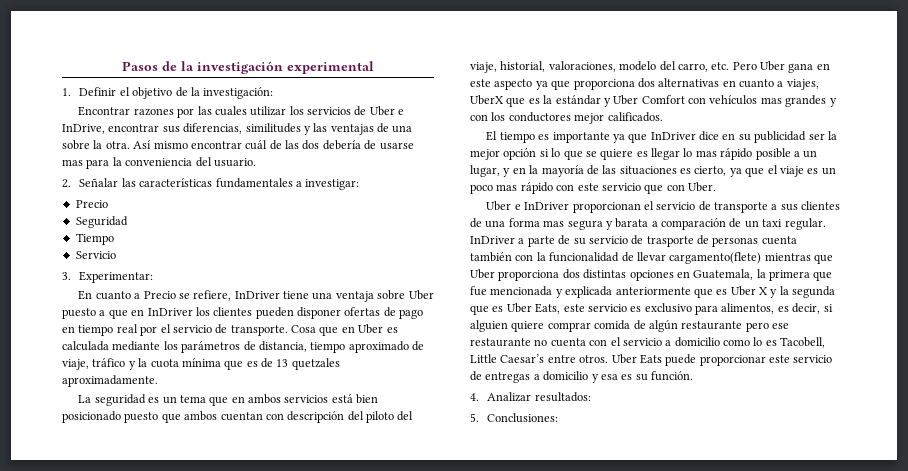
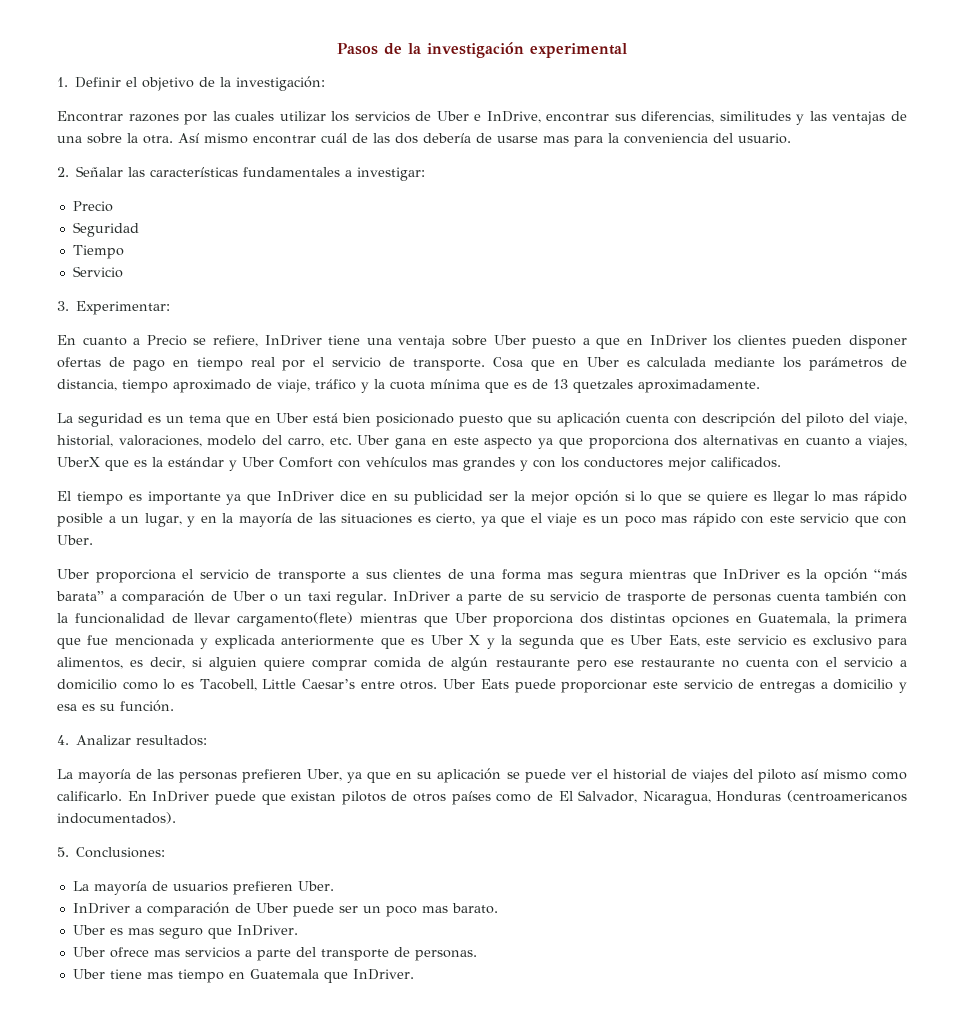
[248,394,329,404] ambos servicios -> [276,413,308,423] Uber
[184,411,263,421] ambos cuentan -> [537,412,669,427] su aplicación cuenta
[732,62,757,70] Pero -> (352, 441) none
[514,202,641,213] e InDriver proporcionan -> [95,569,176,583] proporciona
[605,218,742,230] y barata a comparación de -> [629,568,907,583] [56,590,279,605] mientras que InDriver es la opción “más barata” a comparación de Uber o
[470,413,559,423] 5. Conclusiones: -> [57,768,908,783] [57,790,907,805] [57,812,176,824] [57,847,166,858] [72,881,334,895] [72,902,498,917] [72,925,298,939] [72,947,477,961] [72,969,414,983] La mayoría de las personas prefieren Uber, ya que en su aplicación se puede ver el historial de viajes del piloto así mismo como calificarlo. En InDriver puede que existan pilotos de otros países como de El Salvador, Nicaragua, Honduras (centroamericanos indocumentados). // 5. Conclusiones: // La mayoría de usuarios prefieren Uber. // InDriver a comparación de Uber puede ser un poco mas barato. // Uber es mas seguro que InDriver. // Uber ofrece mas servicios a parte del transporte de personas. // Uber tiene mas tiempo en Guatemala que InDriver.

